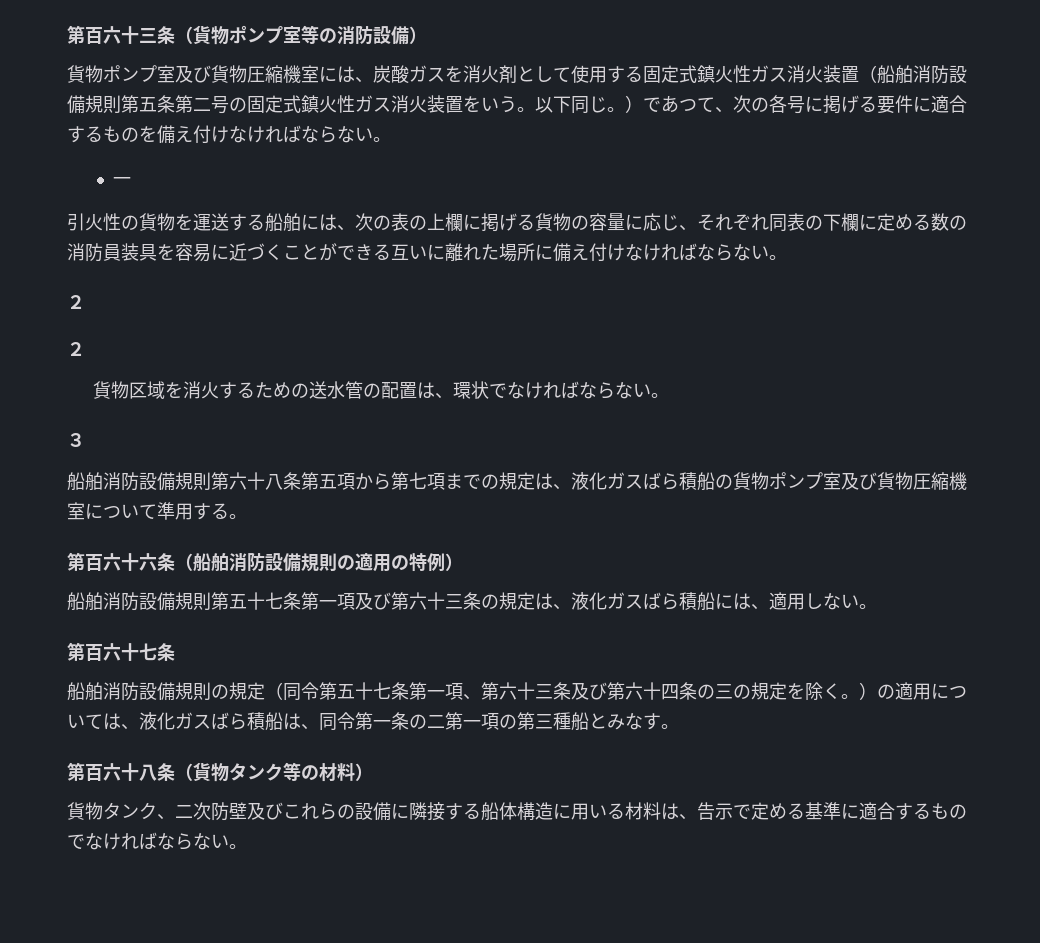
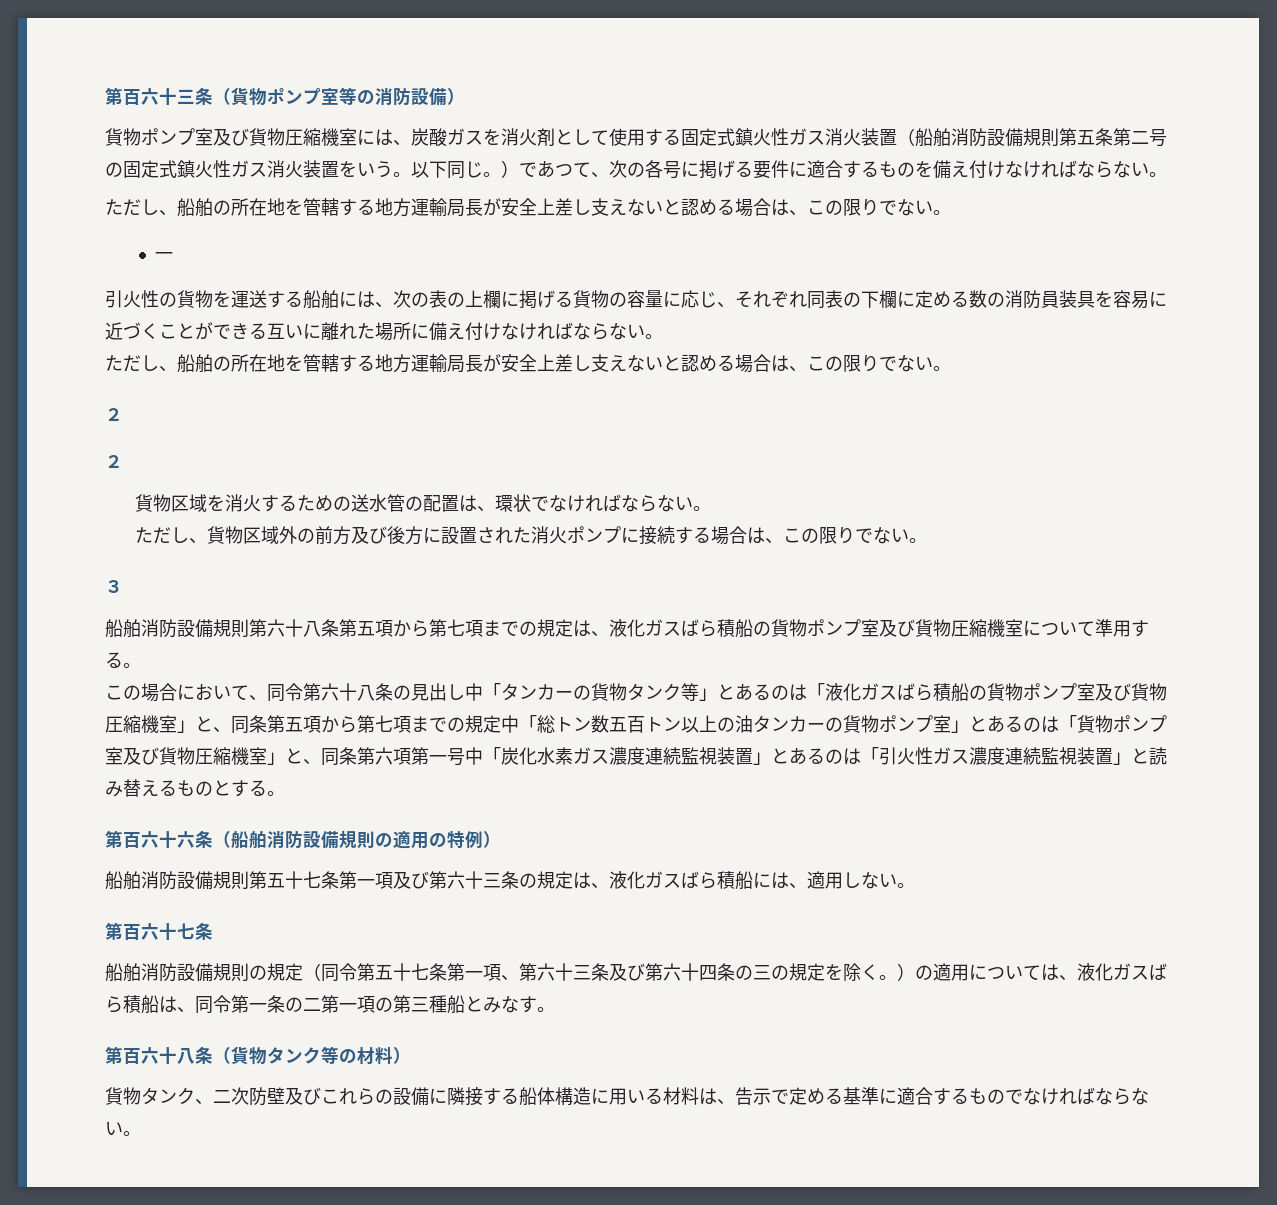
(391, 139) none -> [105,198,951,217] // ただし、船舶の所在地を管轄する地方運輸局長が安全上差し支えないと認める場合は、この限りでない。
(787, 257) none -> [105,354,951,373] // ただし、船舶の所在地を管轄する地方運輸局長が安全上差し支えないと認める場合は、この限りでない。
(669, 395) none -> [135,526,928,545] // ただし、貨物区域外の前方及び後方に設置された消火ポンプに接続する場合は、この限りでない。
(247, 516) none -> [105,683,1167,702] [105,715,1167,734] [105,747,1167,766] [105,779,285,797] // この場合において、同令第六十八条の見出し中「タンカーの貨物タンク等」とあるのは「液化ガスばら積船の貨物ポンプ室及び貨物圧縮機室」と、同条第五項から第七項までの規定中「総トン数五百トン以上の油タンカーの貨物ポンプ室」とあるのは「貨物ポンプ室及び貨物圧縮機室」と、同条第六項第一号中「炭化水素ガス濃度連続監視装置」とあるのは「引火性ガス濃度連続監視装置」と読み替えるものとする。

